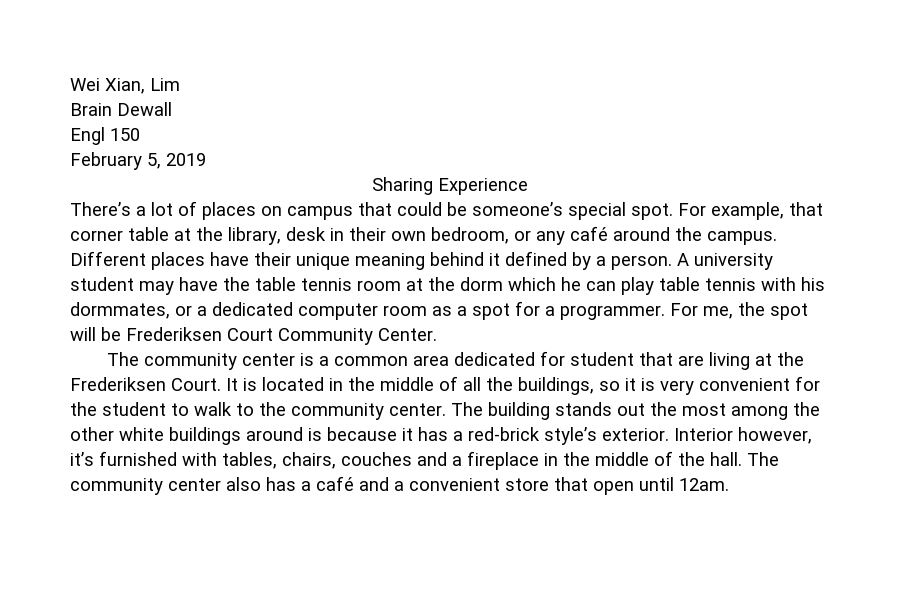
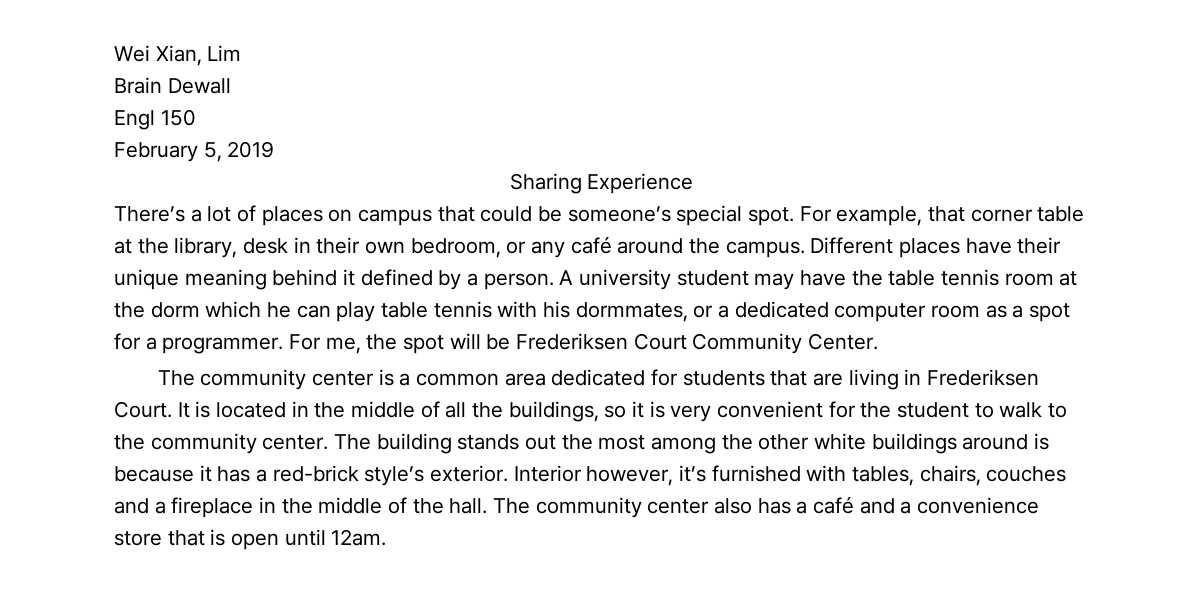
[570,352,635,366] student -> [682,370,765,386] students
[755,352,805,366] at the -> [904,369,922,385] in
[409,478,500,491] convenient -> [917,497,1040,514] convenience
(588, 484) none -> [210,529,226,546] is

